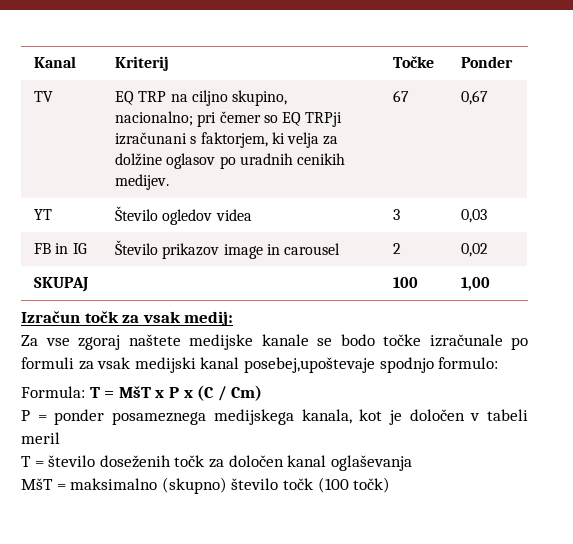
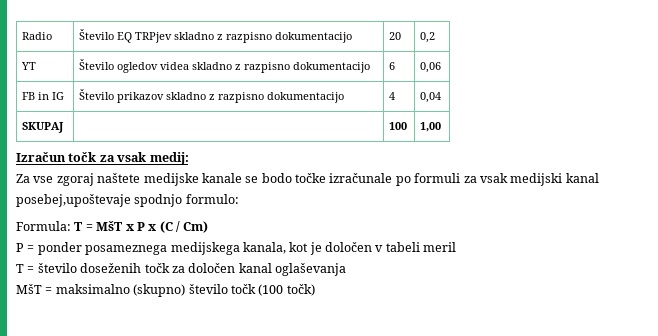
[34,56,77,68] [115,56,170,71] [393,56,435,68] [461,56,514,68] [34,91,54,102] [115,90,287,106] [115,111,343,127] [115,132,339,148] [115,153,345,169] [115,174,170,190] [393,90,410,102] [461,90,489,105] [34,209,53,220] [115,206,252,225] [393,209,401,220] [461,209,488,223] Kanal | Kriterij | Točke | Ponder // TV | EQ TRP na ciljno skupino, nacionalno; pri čemer so EQ TRPji izračunani s faktorjem, ki velja za dolžine oglasov po uradnih cenikih medijev. | 67 | 0,67 // YT | Število ogledov videa | 3 | 0,03 -> [22,32,53,40] [79,29,353,43] [389,32,402,40] [420,32,436,43] [21,62,37,70] [79,59,371,73] [389,62,396,70] [420,62,442,73] Radio | Število EQ TRPjev skladno z razpisno dokumentacijo | 20 | 0,2 // YT | Število ogledov videa skladno z razpisno dokumentacijo | 6 | 0,06
[223,243,340,259] [393,243,402,254] [461,243,489,257] image in carousel | 2 | 0,02 -> [166,92,345,103] [389,92,396,100] [420,92,442,103] skladno z razpisno dokumentacijo | 4 | 0,04

